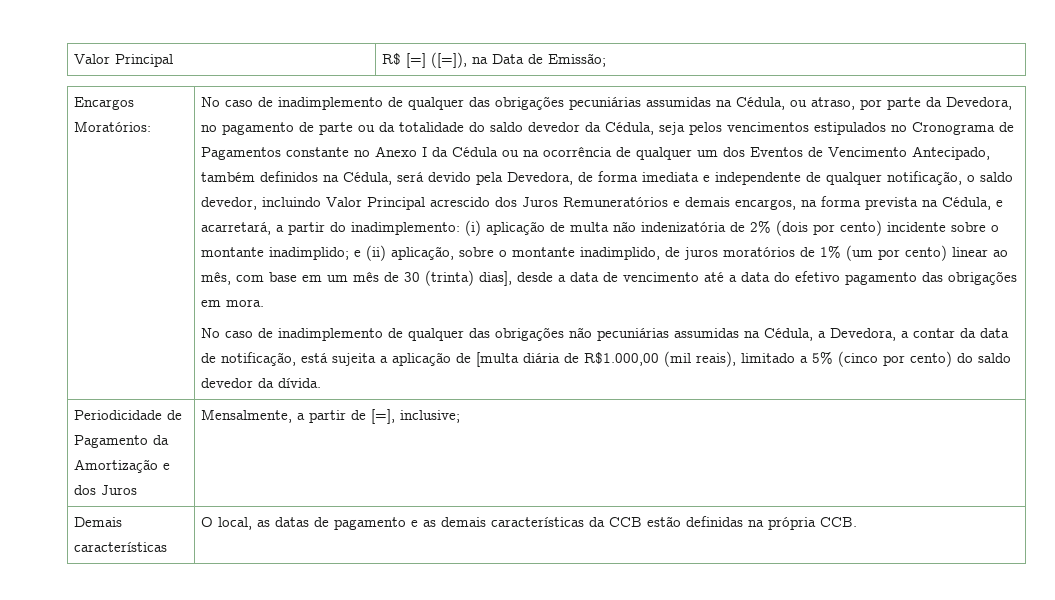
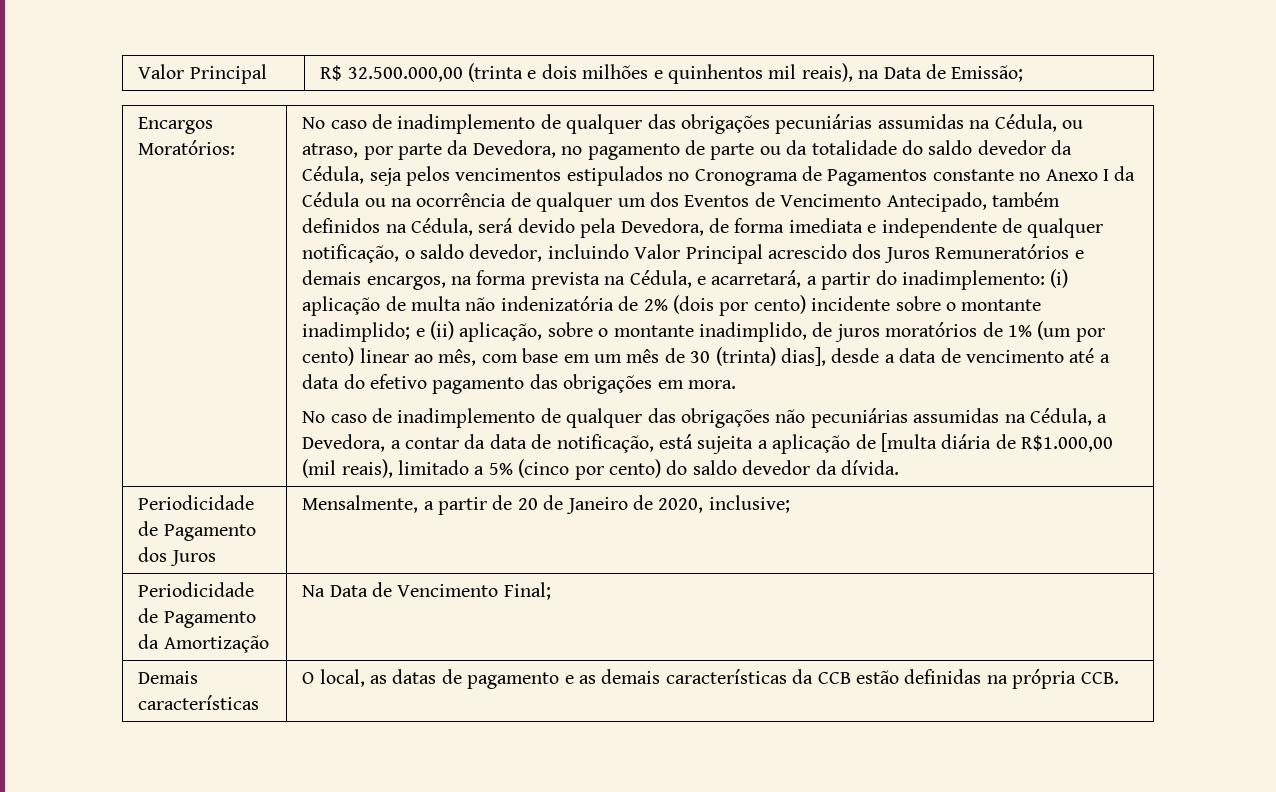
[405,52,467,68] [=] ([=]), -> [347,63,853,84] 32.500.000,00 (trinta e dois milhões e quinhentos mil reais),
[152,435,169,445] [73,459,170,473] da Amortização e -> (256, 532) none
[370,409,460,424] [=], inclusive; -> [517,495,790,514] [138,582,255,597] [138,608,256,628] [138,634,269,653] [302,582,551,600] 20 de Janeiro de 2020, inclusive; // Periodicidade de Pagamento da Amortização | Na Data de Vencimento Final;

